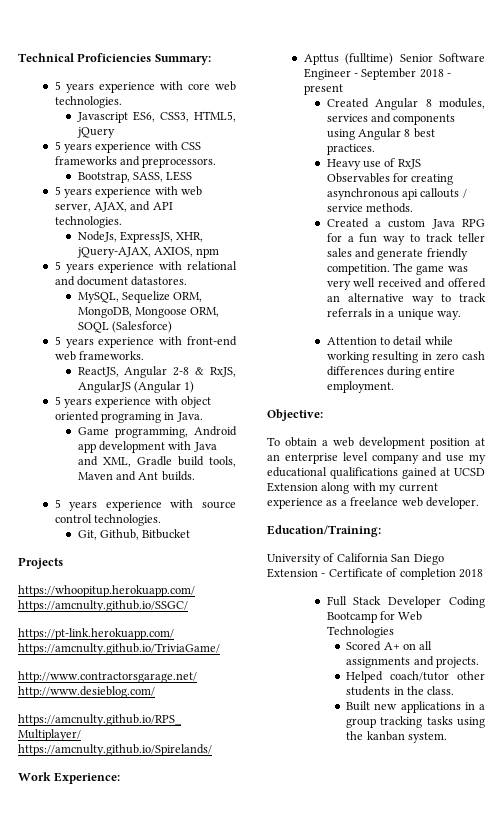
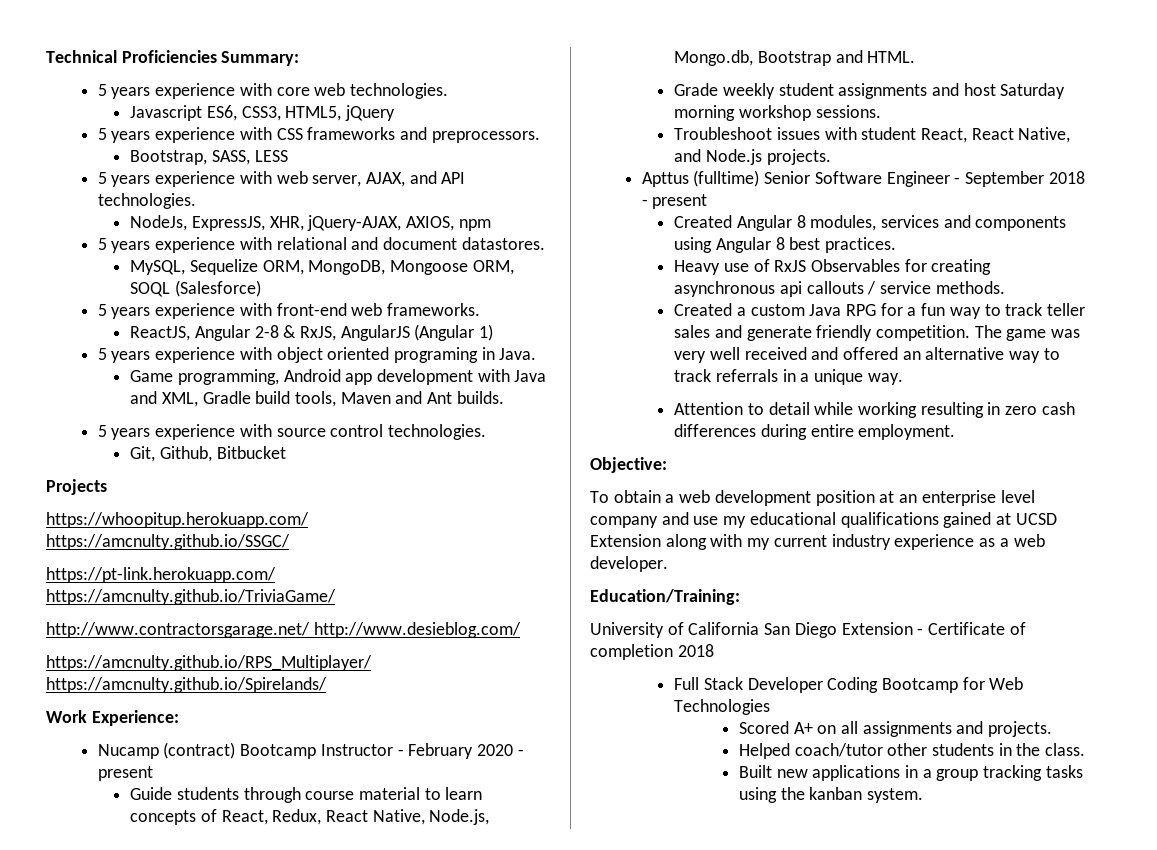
(121, 778) none -> [97,742,524,759] [97,766,153,781] [130,787,483,803] [130,809,490,825] [674,50,916,66] [674,83,1066,99] [674,105,881,121] [674,127,1071,143] [674,149,831,165] // Nucamp (contract) Bootcamp Instructor - February 2020 - present // Guide students through course material to learn concepts of React, Redux, React Native, Node.js, Mongo.db, Bootstrap and HTML. // Grade weekly student assignments and host Saturday morning workshop sessions. // Troubleshoot issues with student React, React Native, and Node.js projects.
(438, 487) none -> [831,534,891,550] industry
[350,497,399,506] freelance -> (1009, 542) none

